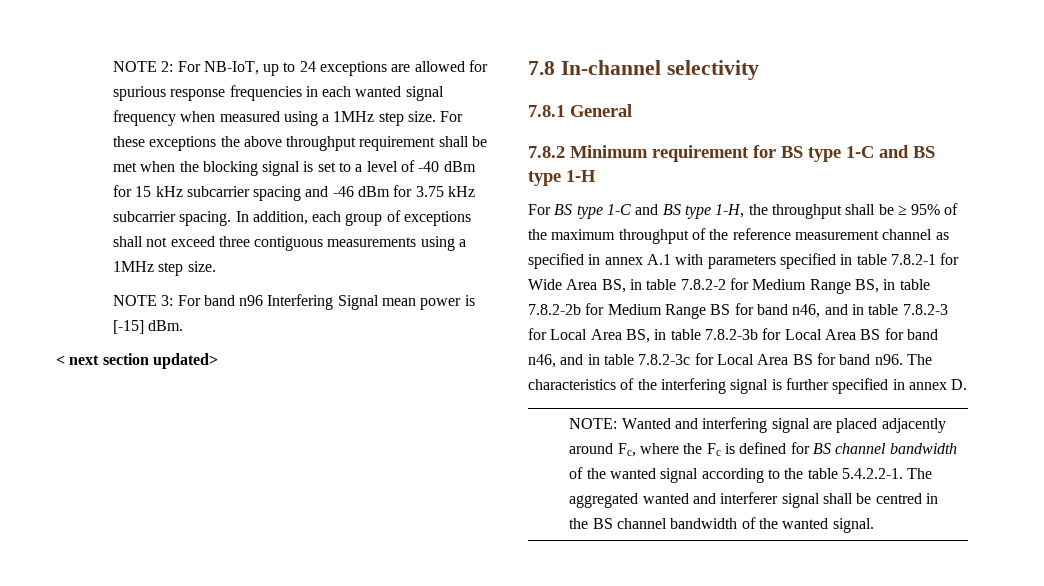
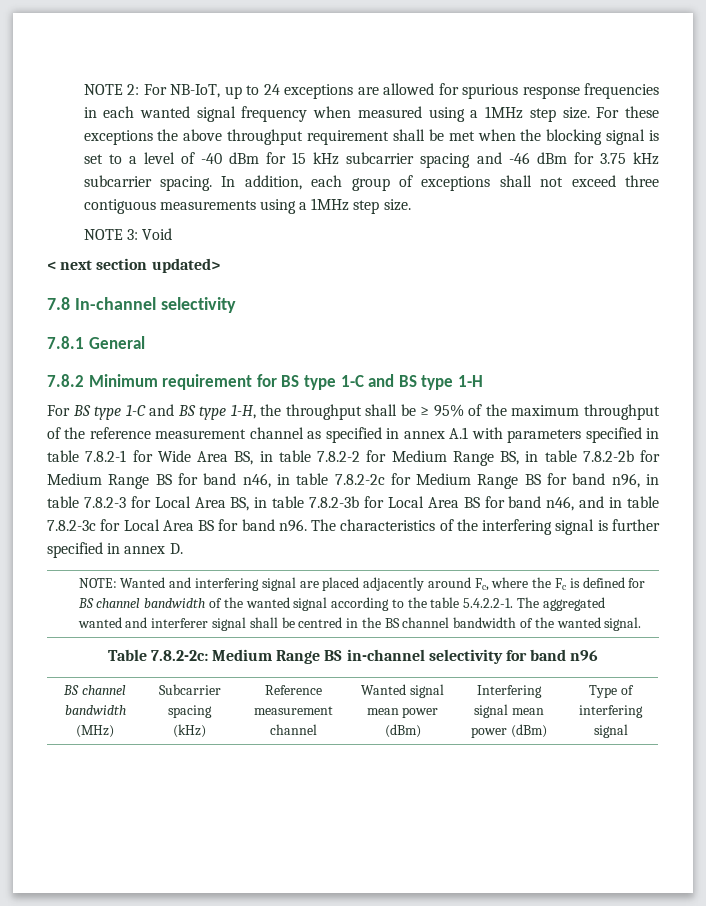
[177,294,475,310] [112,320,184,334] For band n96 Interfering Signal mean power is [-15] dBm. -> [141,228,172,240] Void
[824,304,848,315] and -> [276,473,640,489] in table 7.8.2-2c for Medium Range BS for band n96,
(874, 525) none -> [107,649,599,664] [63,685,126,695] [64,705,126,715] [76,725,114,738] [158,684,221,695] [168,705,212,718] [173,724,206,738] [265,685,322,695] [254,706,333,715] [270,724,317,735] [361,684,444,698] [366,707,439,718] [384,724,421,738] [477,685,542,698] [474,704,544,718] [471,724,547,738] [589,685,634,698] [579,705,643,718] [593,724,628,738] // Table 7.8.2-2c: Medium Range BS in-channel selectivity for band n96 // BS channel bandwidth (MHz) | Subcarrier spacing (kHz) | Reference measurement channel | Wanted signal mean power (dBm) | Interfering signal mean power (dBm) | Type of interfering signal

